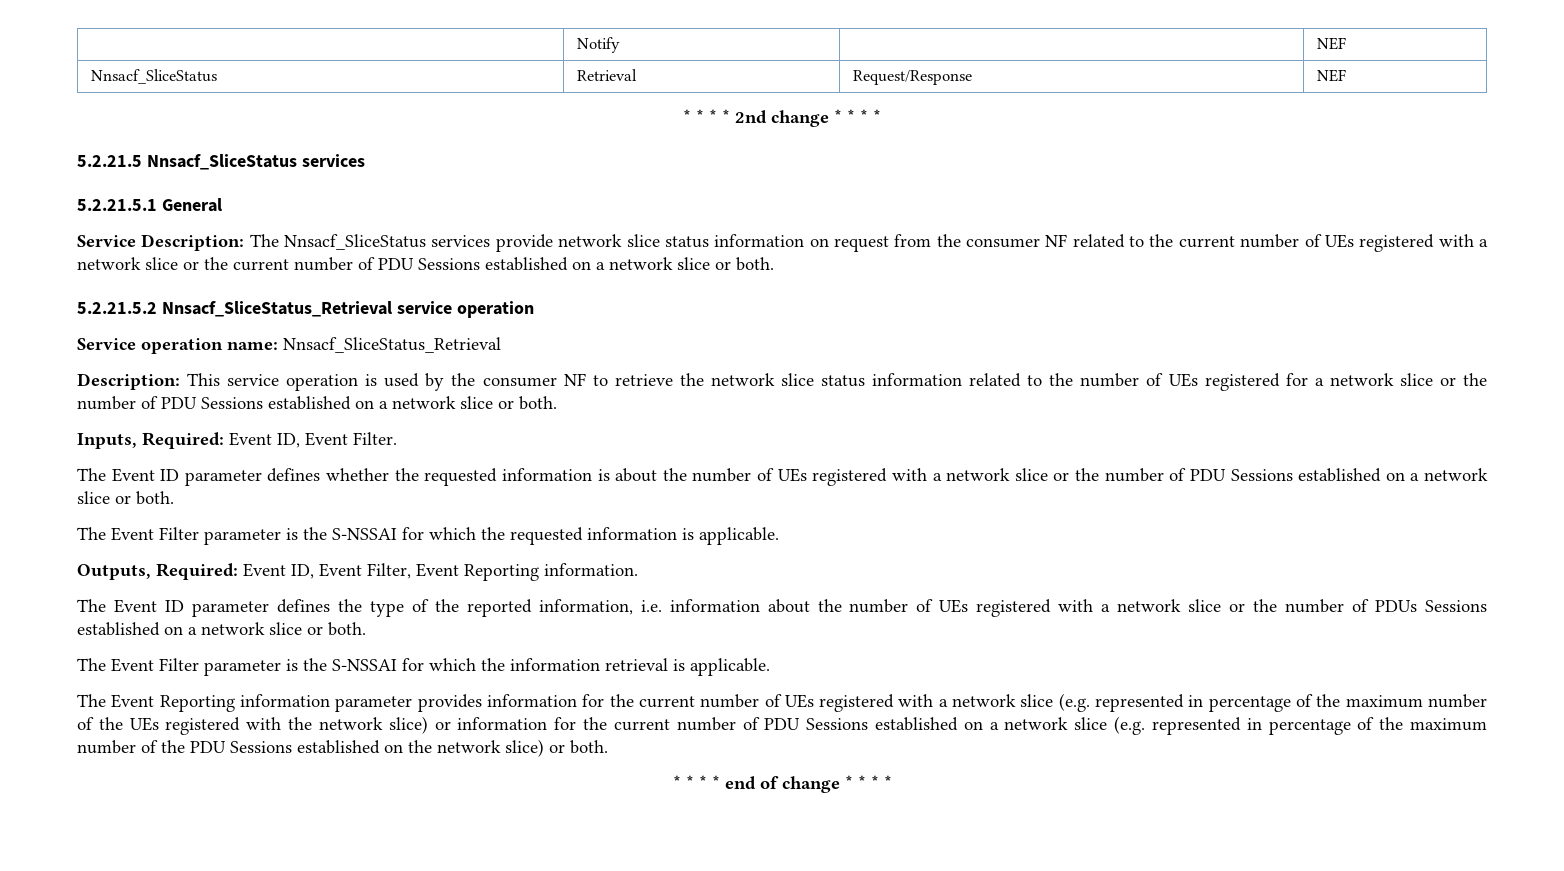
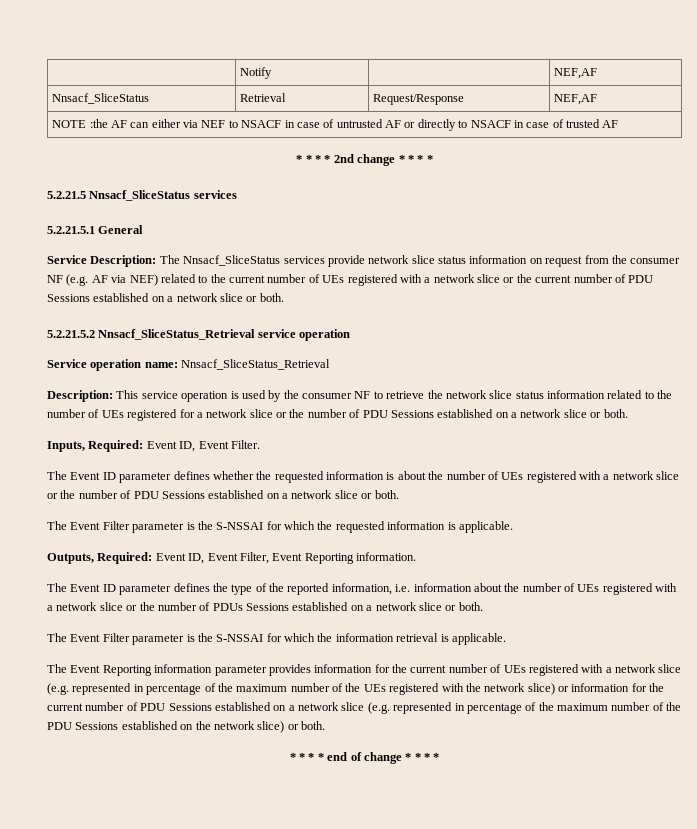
[1317,37,1347,50] NEF -> [554,68,598,79] NEF,AF
[1317,69,1347,82] NEF -> [554,94,598,105] [52,119,619,131] NEF,AF // NOTE :the AF can either via NEF to NSACF in case of untrusted AF or directly to NSACF in case of trusted AF
(1068, 240) none -> [66,274,158,286] (e.g. AF via NEF)

